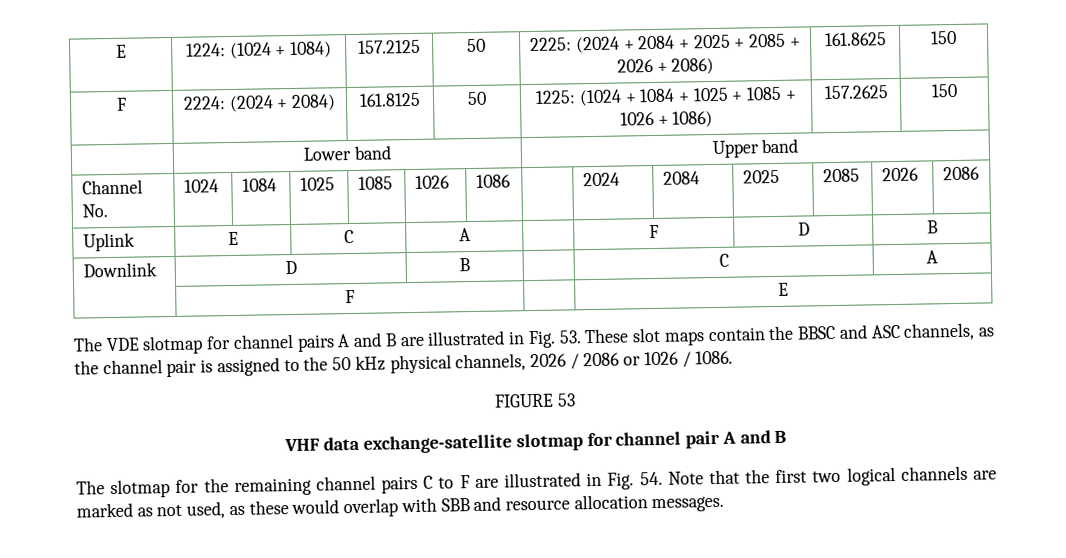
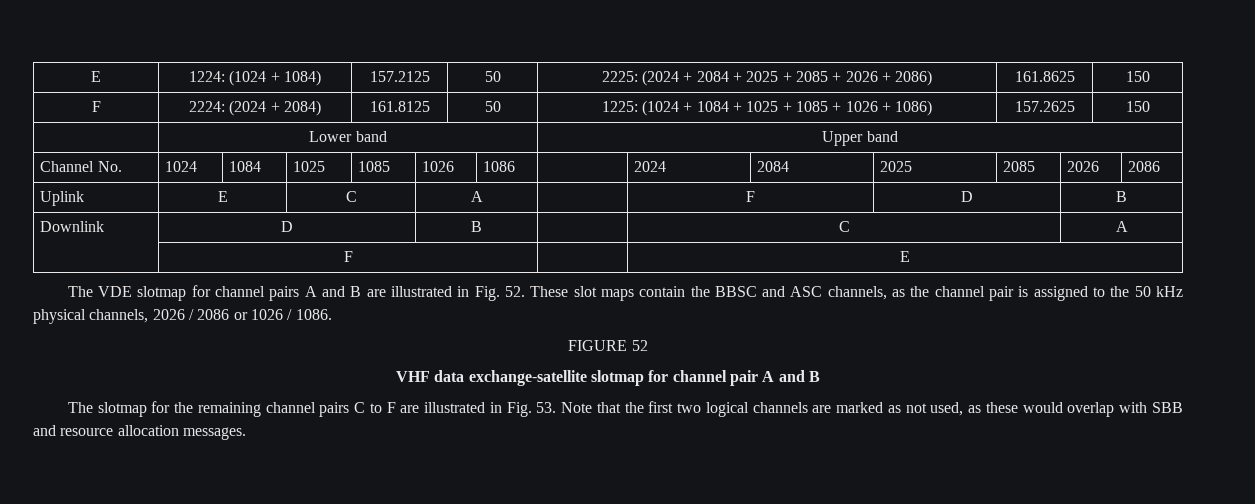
[558,330,582,344] 53. -> [504,286,525,297] 52.
[556,393,576,407] 53 -> [631,340,648,351] 52
[639,471,663,486] 54. -> [536,402,557,413] 53.

